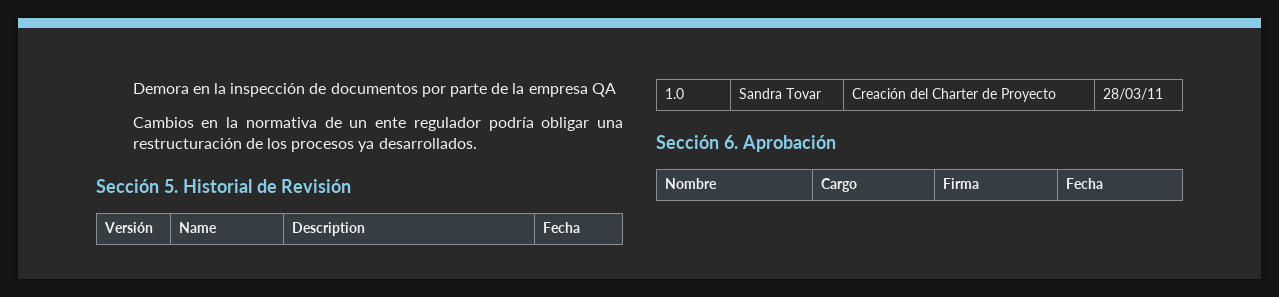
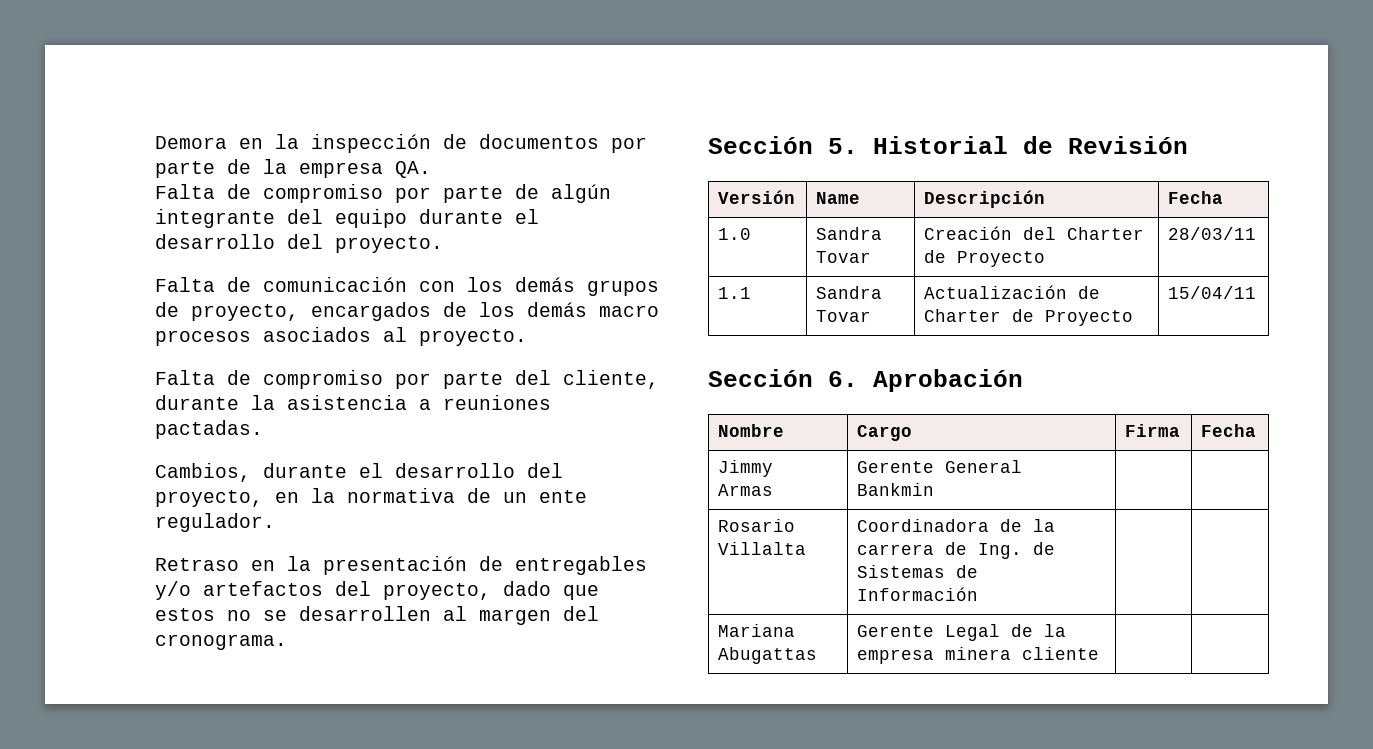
[591,83,616,97] [132,117,194,128] QA // Cambios -> [395,161,432,178] [155,184,612,203] [155,209,540,228] [155,234,444,253] [155,277,660,296] [155,302,660,321] [155,327,528,346] [155,370,660,389] [155,395,552,410] [155,420,264,439] [155,463,564,482] [155,490,264,507] QA. // Falta de compromiso por parte de algún integrante del equipo durante el desarrollo del proyecto. // Falta de comunicación con los demás grupos de proyecto, encargados de los demás macro procesos asociados al proyecto. // Falta de compromiso por parte del cliente, durante la asistencia a reuniones pactadas. // Cambios, durante el desarrollo del proyecto,
[413,117,623,131] [132,138,477,152] regulador podría obligar una restructuración de los procesos ya desarrollados. -> [155,513,276,532] [155,556,648,575] [155,581,600,600] [155,606,600,625] [155,634,288,650] regulador. // Retraso en la presentación de entregables y/o artefactos del proyecto, dado que estos no se desarrollen al margen del cronograma.
[291,222,365,236] Description -> [924,190,1046,208] Descripción
(1163, 94) none -> [718,287,752,299] [816,286,883,299] [816,310,872,322] [924,285,1101,299] [924,309,1134,326] [1168,286,1257,299] // 1.1 | Sandra Tovar | Actualización de Charter de Proyecto | 15/04/11
(1103, 183) none -> [718,460,774,477] [718,484,774,496] [857,460,1023,473] [857,483,935,496] [718,519,796,532] [718,542,807,555] [857,519,1056,532] [857,542,1056,559] [857,565,979,578] [857,587,979,601] [718,624,796,637] [718,647,818,664] [857,624,1067,641] [857,647,1100,664] // Jimmy Armas | Gerente General Bankmin | | // Rosario Villalta | Coordinadora de la carrera de Ing. de Sistemas de Información | | // Mariana Abugattas | Gerente Legal de la empresa minera cliente | |

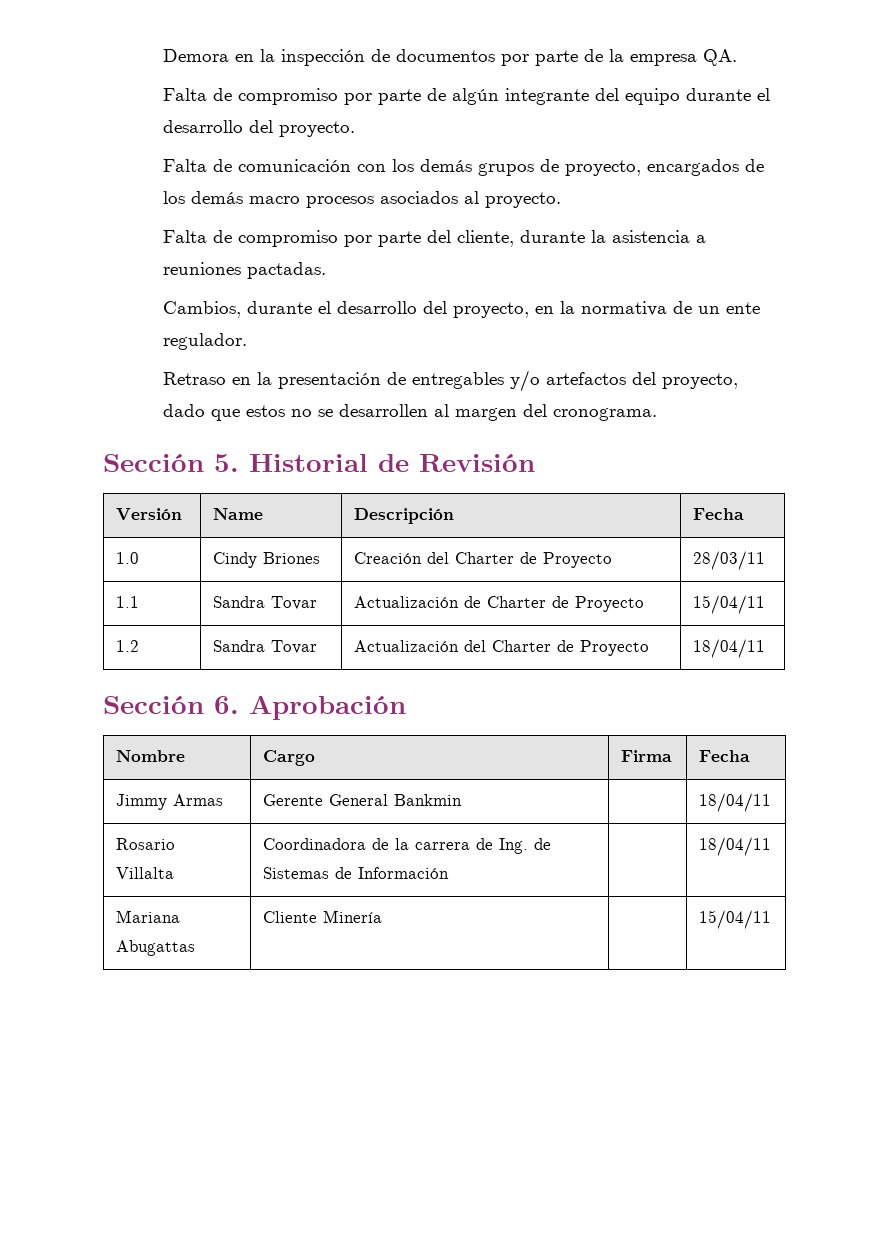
[816,227,883,240] [816,251,872,263] Sandra Tovar -> [212,552,320,568] Cindy Briones
(1257, 292) none -> [115,640,139,652] [212,640,317,654] [353,640,649,656] [692,639,765,658] // 1.2 | Sandra Tovar | Actualización del Charter de Proyecto | 18/04/11
(935, 489) none -> [698,793,771,812] 18/04/11
(979, 594) none -> [698,837,771,856] 18/04/11
[857,624,1067,641] [857,647,1100,664] Gerente Legal de la empresa minera cliente | | -> [262,910,382,923] [698,910,771,929] Cliente Minería | | 15/04/11

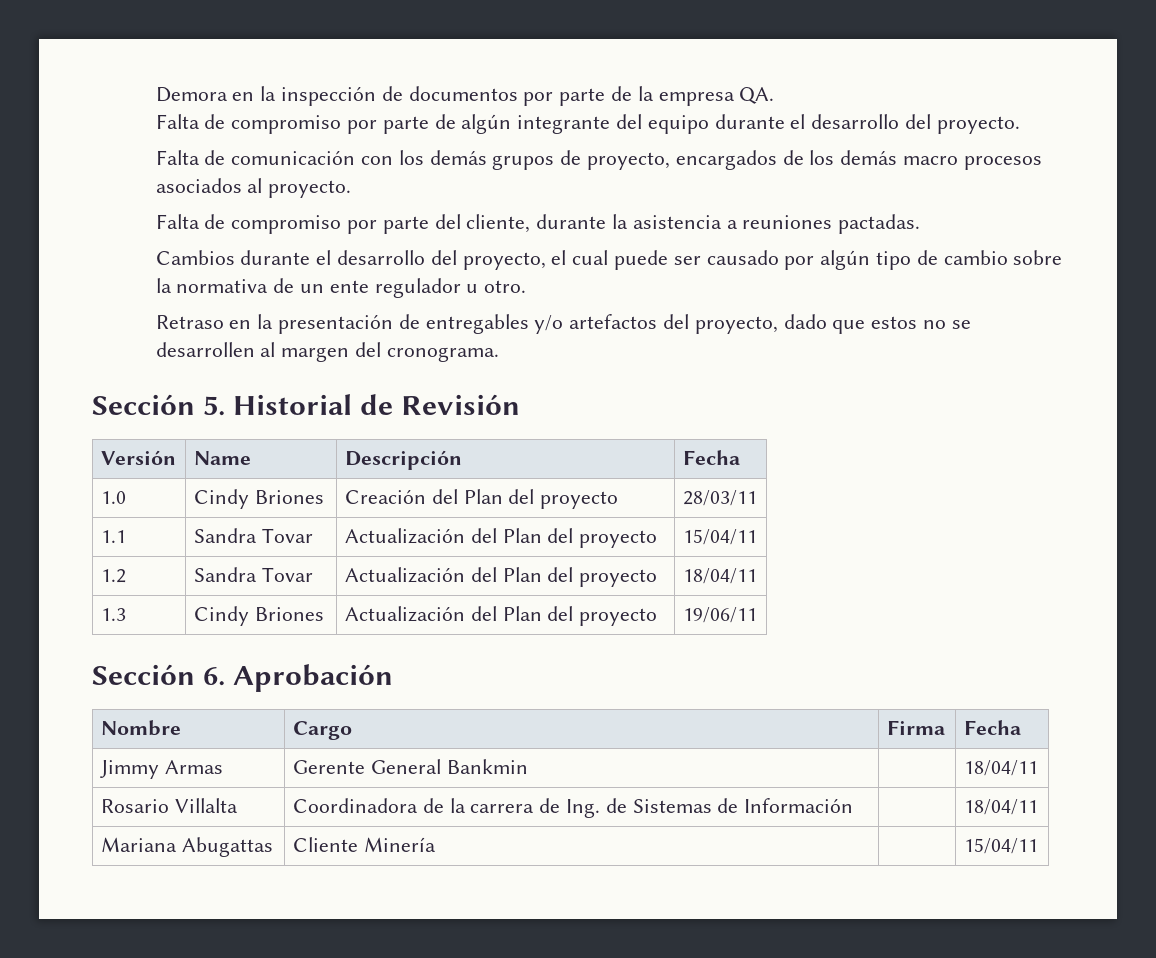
[163,301,242,318] Cambios, -> [155,250,235,265] Cambios
[535,306,555,314] en -> [551,250,1063,270] el cual puede ser causado por algún tipo de cambio sobre
[163,333,248,350] regulador. -> [374,278,527,298] regulador u otro.
[454,552,612,568] Charter de Proyecto -> [463,489,619,509] Plan del proyecto
[463,596,644,612] de Charter de Proyecto -> [470,528,658,548] del Plan del proyecto
[491,640,649,656] [692,639,765,658] Charter de Proyecto | 18/04/11 -> [502,567,658,587] [682,568,757,584] [100,608,126,621] [193,606,324,626] [344,606,658,626] [682,607,757,623] Plan del proyecto | 18/04/11 // 1.3 | Cindy Briones | Actualización del Plan del proyecto | 19/06/11

